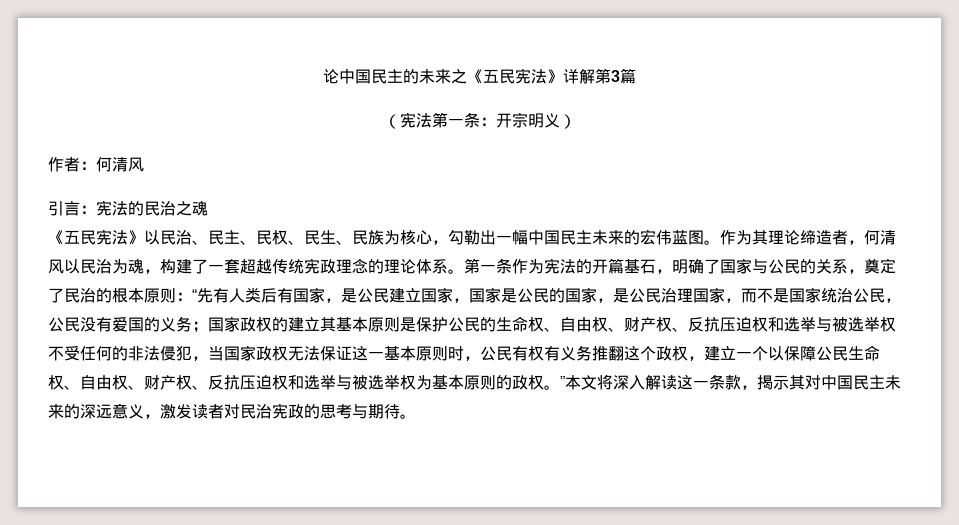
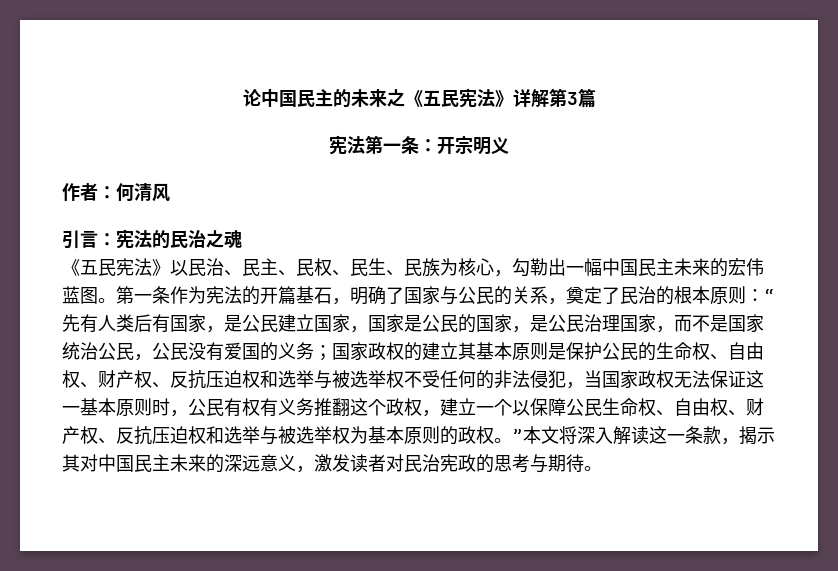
[383,114,400,129] （ -> (596, 98) none
[559,114,576,129] ） -> (509, 145) none
[720,229,896,245] [48,258,464,274] 作为其理论缔造者，何清风以民治为魂，构建了一套超越传统宪政理念的理论体系。 -> (116, 300) none

